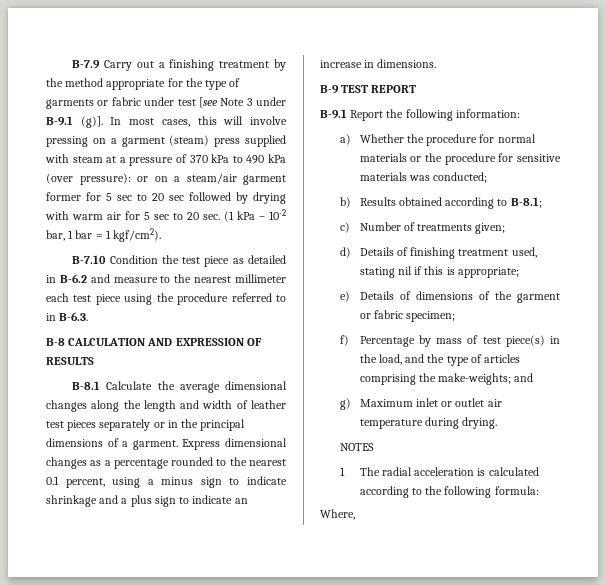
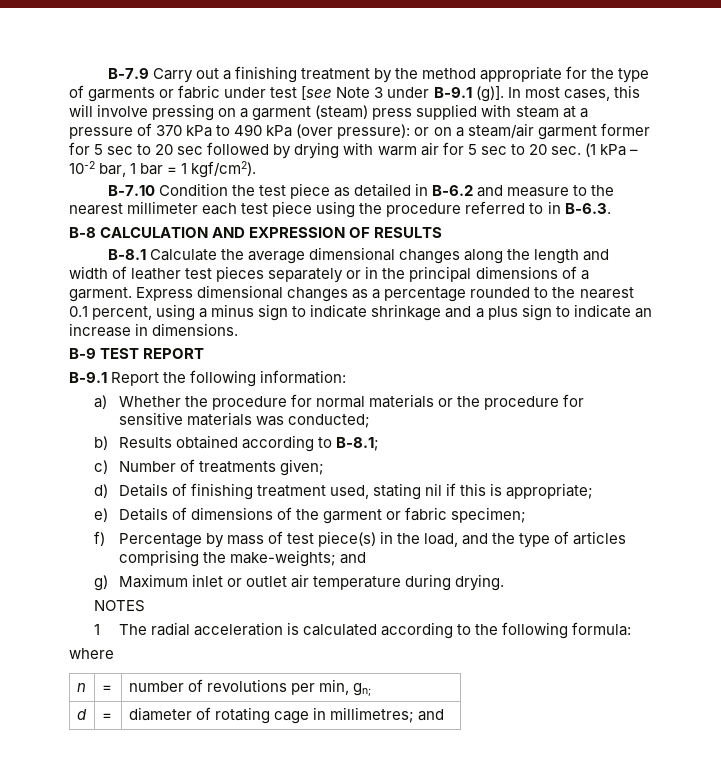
[320,509,355,520] Where, -> [69,648,114,659] [76,683,86,692] [101,685,112,692] [128,679,372,696] [76,709,87,720] [101,713,112,720] [128,707,445,724] where // n | = | number of revolutions per min, gn; // d | = | diameter of rotating cage in millimetres; and

